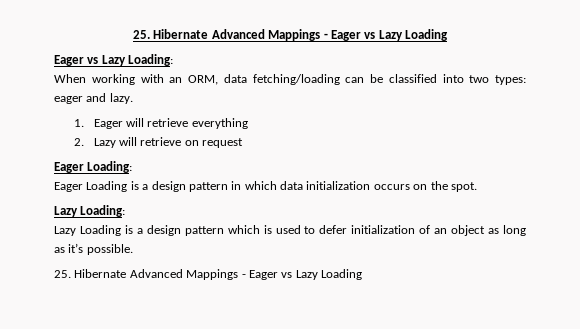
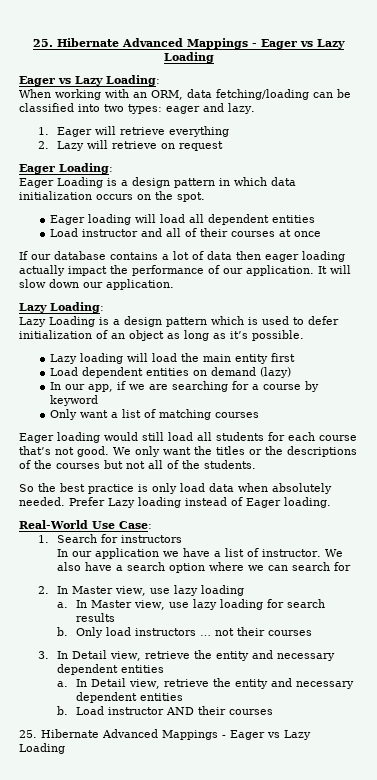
(477, 187) none -> [50,214,316,225] [50,228,322,237] [19,251,345,262] [19,265,351,276] [19,279,174,290] // Eager loading will load all dependent entities // Load instructor and all of their courses at once // If our database contains a lot of data then eager loading actually impact the performance of our application. It will slow down our application.
(133, 249) none -> [50,353,296,364] [50,367,292,378] [50,381,320,392] [50,395,99,406] [50,409,260,420] [19,432,357,443] [19,446,357,457] [19,460,256,469] [19,483,332,494] [19,497,331,508] [19,520,152,529] [38,534,183,543] [57,548,344,559] [57,562,352,573] [38,585,245,596] [57,599,326,610] [76,613,116,622] [57,627,313,638] [38,650,336,661] [57,664,165,675] [57,678,355,689] [76,692,184,703] [57,706,274,715] // Lazy loading will load the main entity first // Load dependent entities on demand (lazy) // In our app, if we are searching for a course by keyword // Only want a list of matching courses // Eager loading would still load all students for each course that’s not good. We only want the titles or the descriptions of the courses but not all of the students. // So the best practice is only load data when absolutely needed. Prefer Lazy loading instead of Eager loading. // Real-World Use Case: // 1. Search for instructors // In our application we have a list of instructor. We also have a search option where we can search for // 2. In Master view, use lazy loading // a. In Master view, use lazy loading for search results // b. Only load instructors … not their courses // 3. In Detail view, retrieve the entity and necessary dependent entities // a. In Detail view, retrieve the entity and necessary dependent entities // b. Load instructor AND their courses

